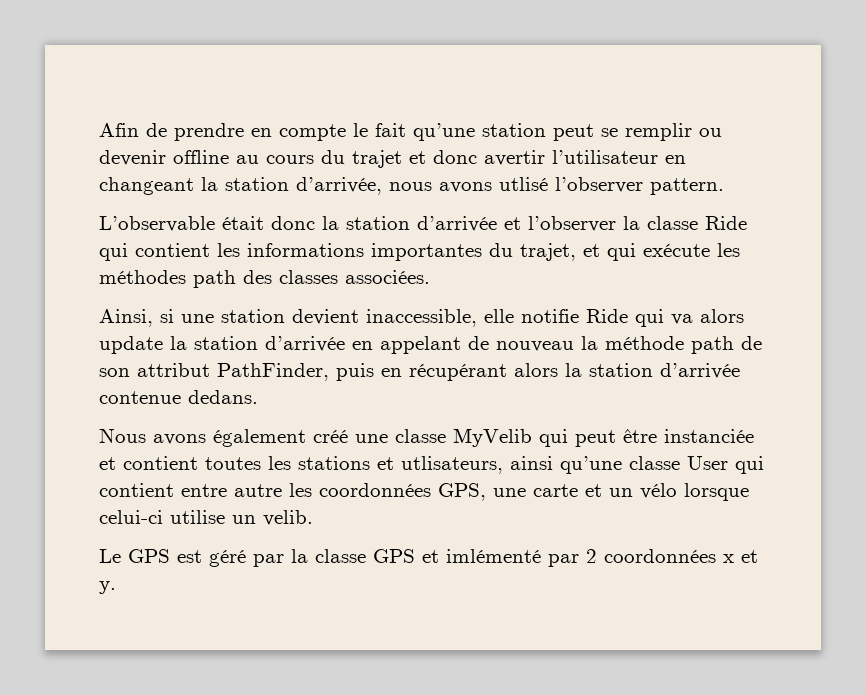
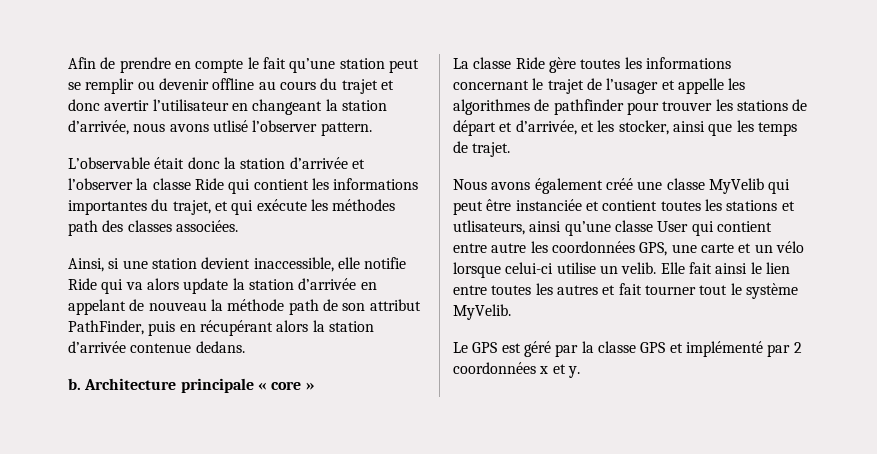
(258, 397) none -> [68,378,315,393] [453,57,731,73] [453,78,746,94] [453,99,808,115] [453,120,797,136] [453,141,511,157] // b. Architecture principale « core » // La classe Ride gère toutes les informations concernant le trajet de l’usager et appelle les algorithmes de pathfinder pour trouver les stations de départ et d’arrivée, et les stocker, ainsi que les temps de trajet.
(313, 518) none -> [660,262,790,274] [453,283,798,299] [453,304,511,320] Elle fait ainsi le lien entre toutes les autres et fait tourner tout le système MyVelib.
[446,549,541,563] imlémenté -> [685,341,763,357] implémenté

